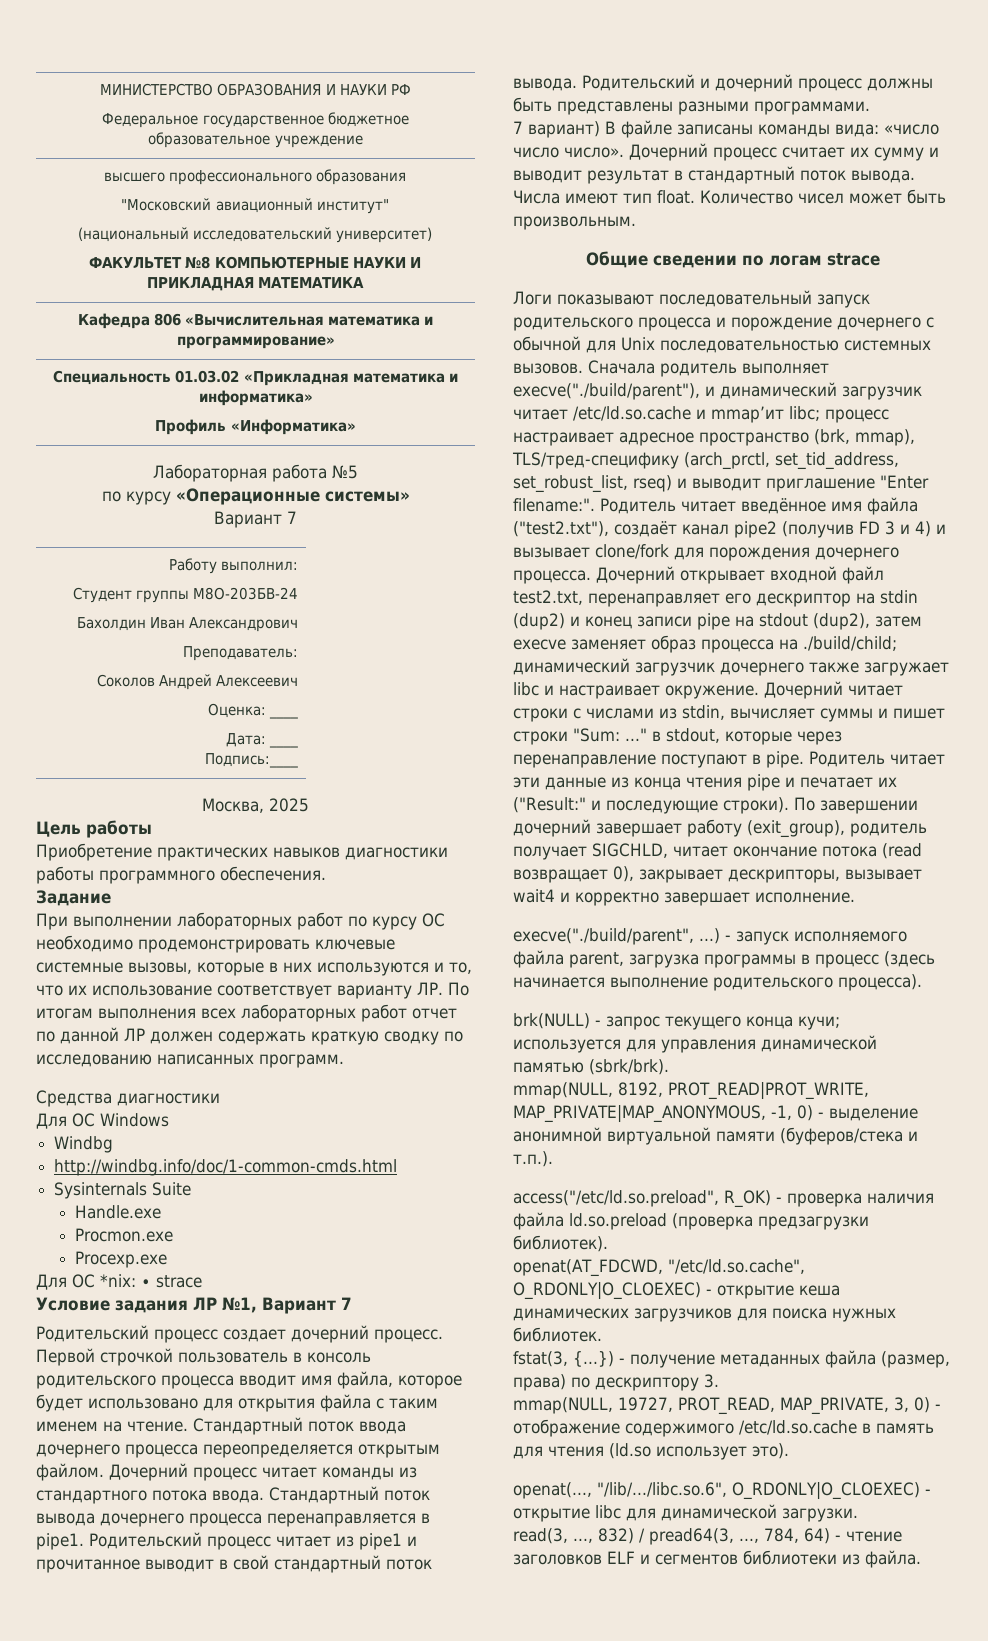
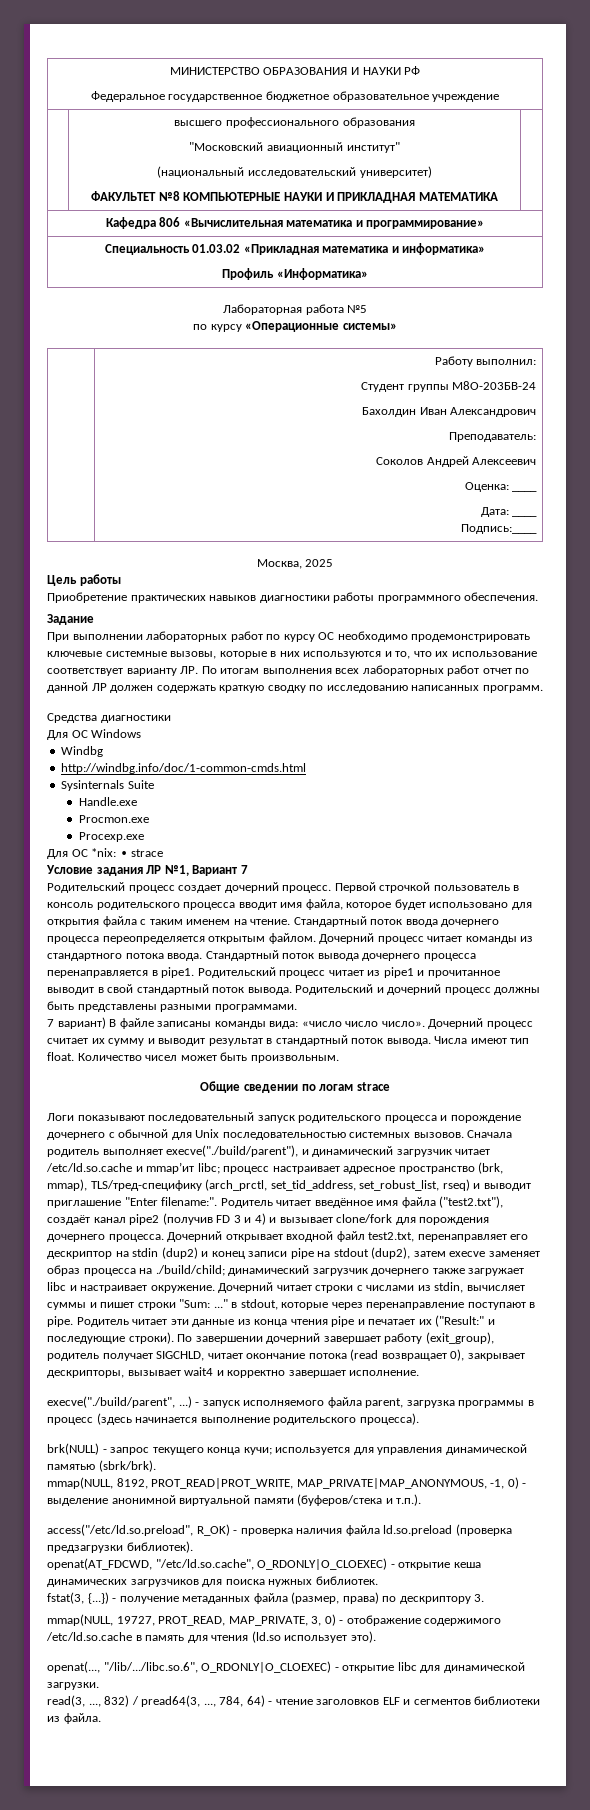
[214,511,297,528] // Вариант 7 -> (397, 326) none

